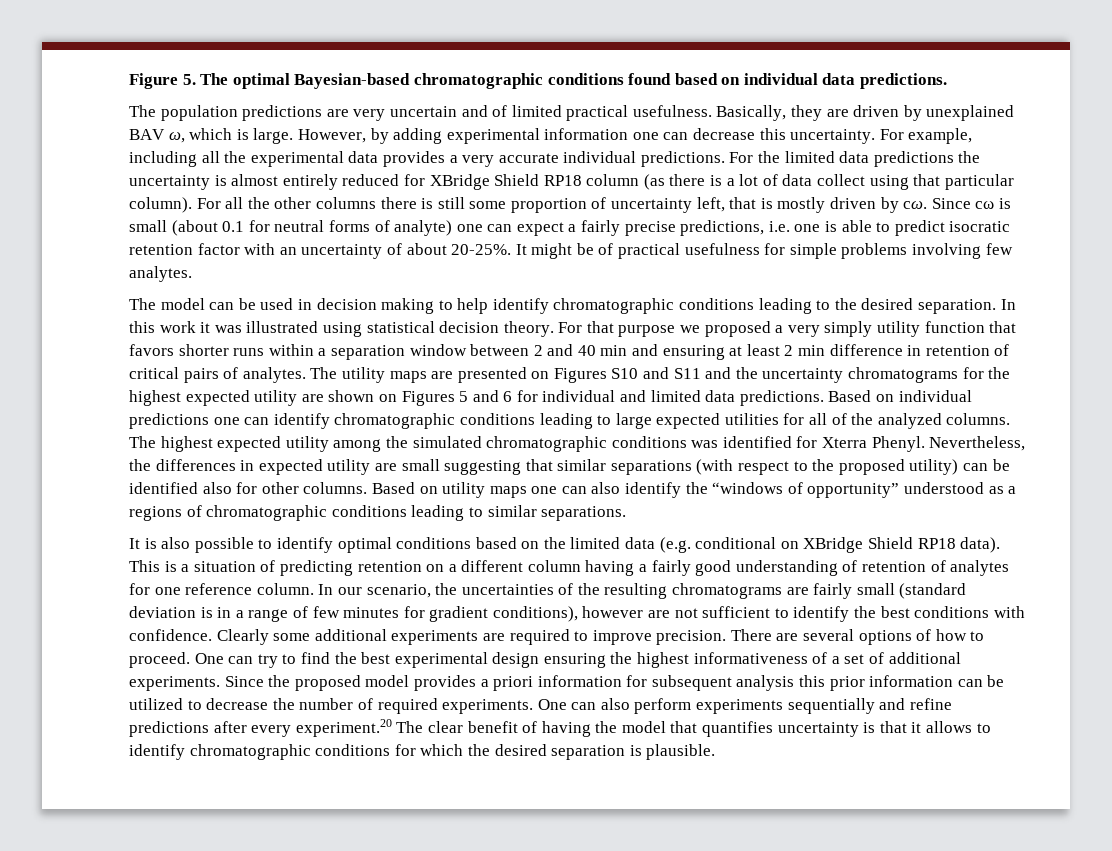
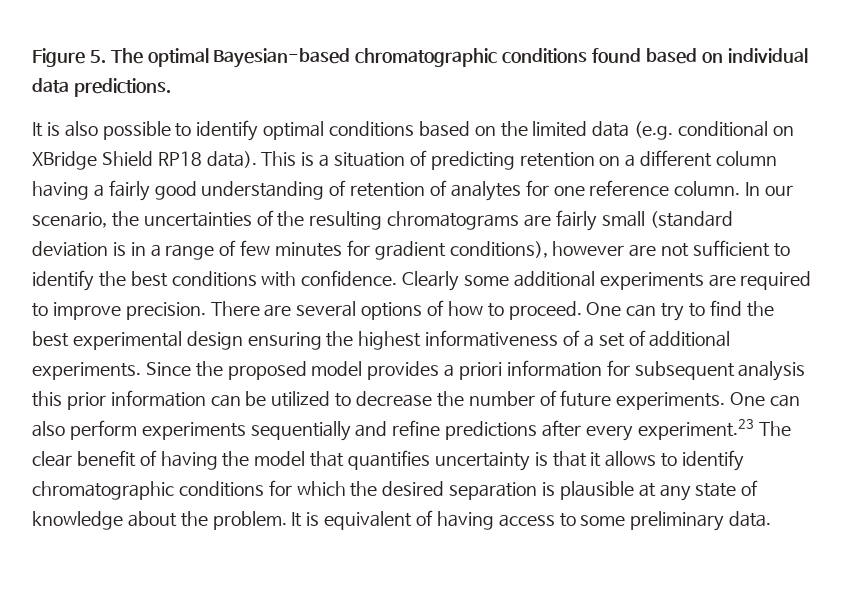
[129,105,1015,121] [129,128,973,144] [129,151,981,167] [129,174,1014,190] [129,197,1011,213] [129,220,1011,236] [129,243,1013,259] [129,266,192,282] [129,298,1016,314] [129,321,1017,337] [129,344,1010,360] [129,367,1011,383] [129,390,972,406] [129,413,1011,429] [129,436,1026,452] [129,459,1010,475] [129,482,1017,498] [129,505,627,521] // The population predictions are very uncertain and of limited practical usefulness. Basically, they are driven by unexplained BAV ω, which is large. However, by adding experimental information one can decrease this uncertainty. For example, including all the experimental data provides a very accurate individual predictions. For the limited data predictions the uncertainty is almost entirely reduced for XBridge Shield RP18 column (as there is a lot of data collect using that particular column). For all the other columns there is still some proportion of uncertainty left, that is mostly driven by cω. Since cω is small (about 0.1 for neutral forms of analyte) one can expect a fairly precise predictions, i.e. one is able to predict isocratic retention factor with an uncertainty of about 20-25%. It might be of practical usefulness for simple problems involving few analytes. // The model can be used in decision making to help identify chromatographic conditions leading to the desired separation. In this work it was illustrated using statistical decision theory. For that purpose we proposed a very simply utility function that favors shorter runs within a separation window between 2 and 40 min and ensuring at least 2 min difference in retention of critical pairs of analytes. The utility maps are presented on Figures S10 and S11 and the uncertainty chromatograms for the highest expected utility are shown on Figures 5 and 6 for individual and limited data predictions. Based on individual predictions one can identify chromatographic conditions leading to large expected utilities for all of the analyzed columns. The highest expected utility among the simulated chromatographic conditions was identified for Xterra Phenyl. Nevertheless, the differences in expected utility are small suggesting that similar separations (with respect to the proposed utility) can be identified also for other columns. Based on utility maps one can also identify the “windows of opportunity” understood as a regions of chromatographic conditions leading to similar separations. -> (171, 87) none
[377,698,438,714] required -> [560,390,612,407] future
[295,719,392,737] experiment.20 -> [637,419,754,440] experiment.23
[646,744,716,760] plausible. -> [559,480,759,501] [32,510,772,531] plausible at any state of knowledge about the problem. It is equivalent of having access to some preliminary data.

